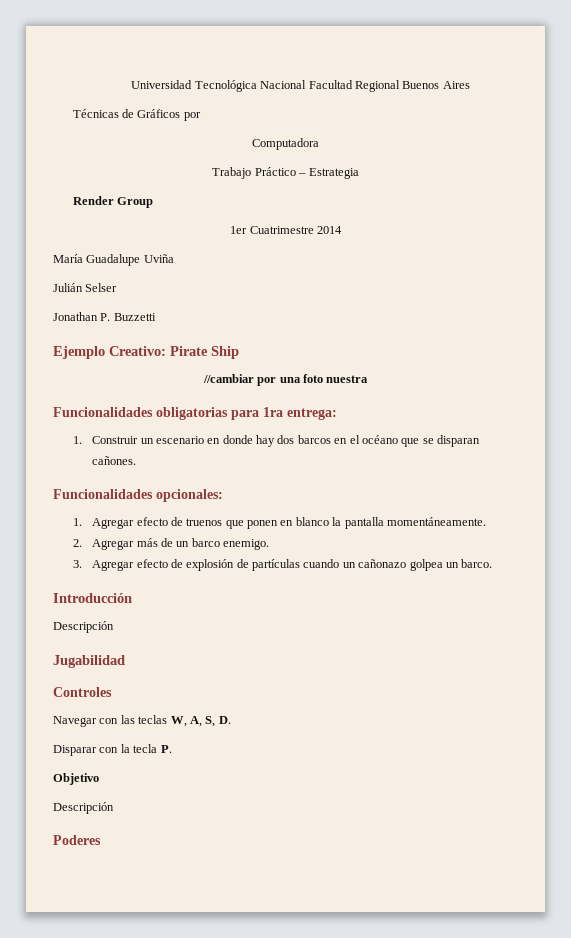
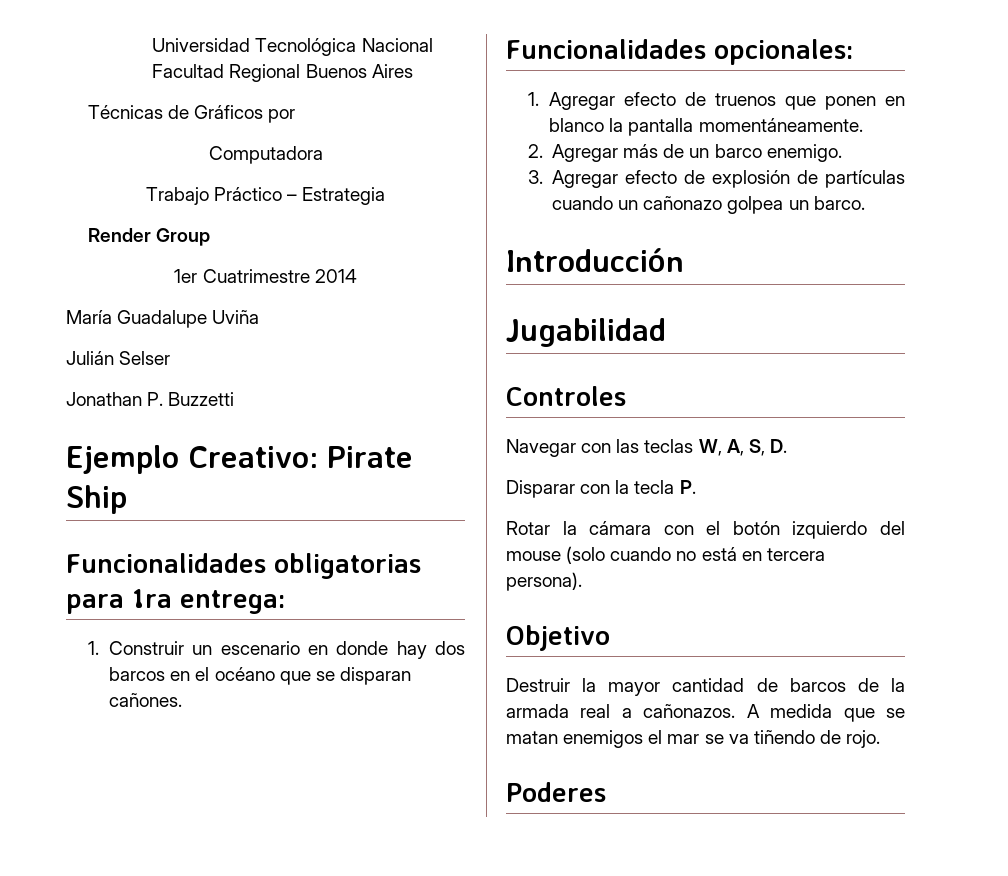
[202,374,369,386] // //cambiar por una foto nuestra -> (127, 499) none
[53,621,114,633] // Descripción -> (684, 260) none
[53,773,99,785] [53,802,114,814] Objetivo // Descripción -> [506,521,905,539] [506,546,825,564] [506,572,582,591] [506,625,610,651] [506,678,905,696] [506,704,905,722] [506,730,881,748] Rotar la cámara con el botón izquierdo del mouse (solo cuando no está en tercera persona). // Objetivo // Destruir la mayor cantidad de barcos de la armada real a cañonazos. A medida que se matan enemigos el mar se va tiñendo de rojo.

